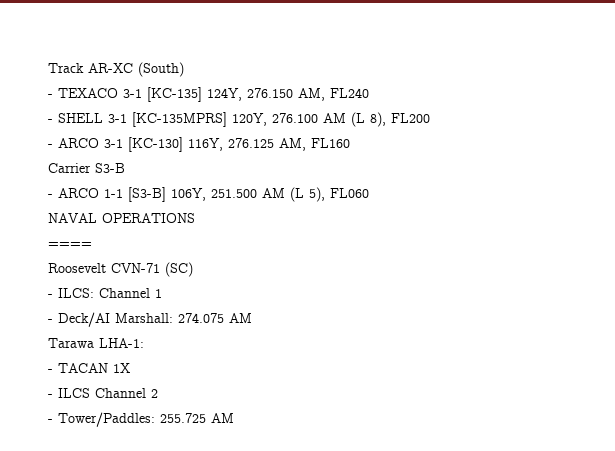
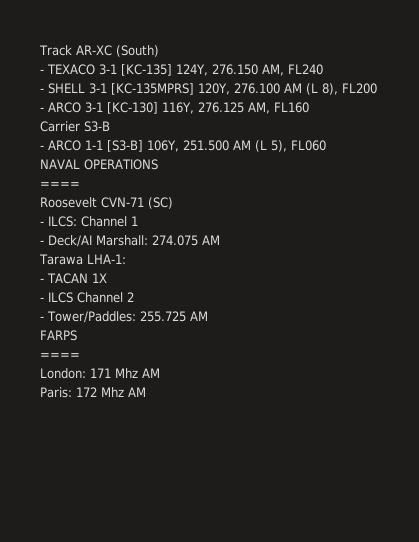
(234, 418) none -> [40,330,77,341] [40,353,80,359] [40,368,160,379] [40,387,146,398] // FARPS // ==== // London: 171 Mhz AM // Paris: 172 Mhz AM

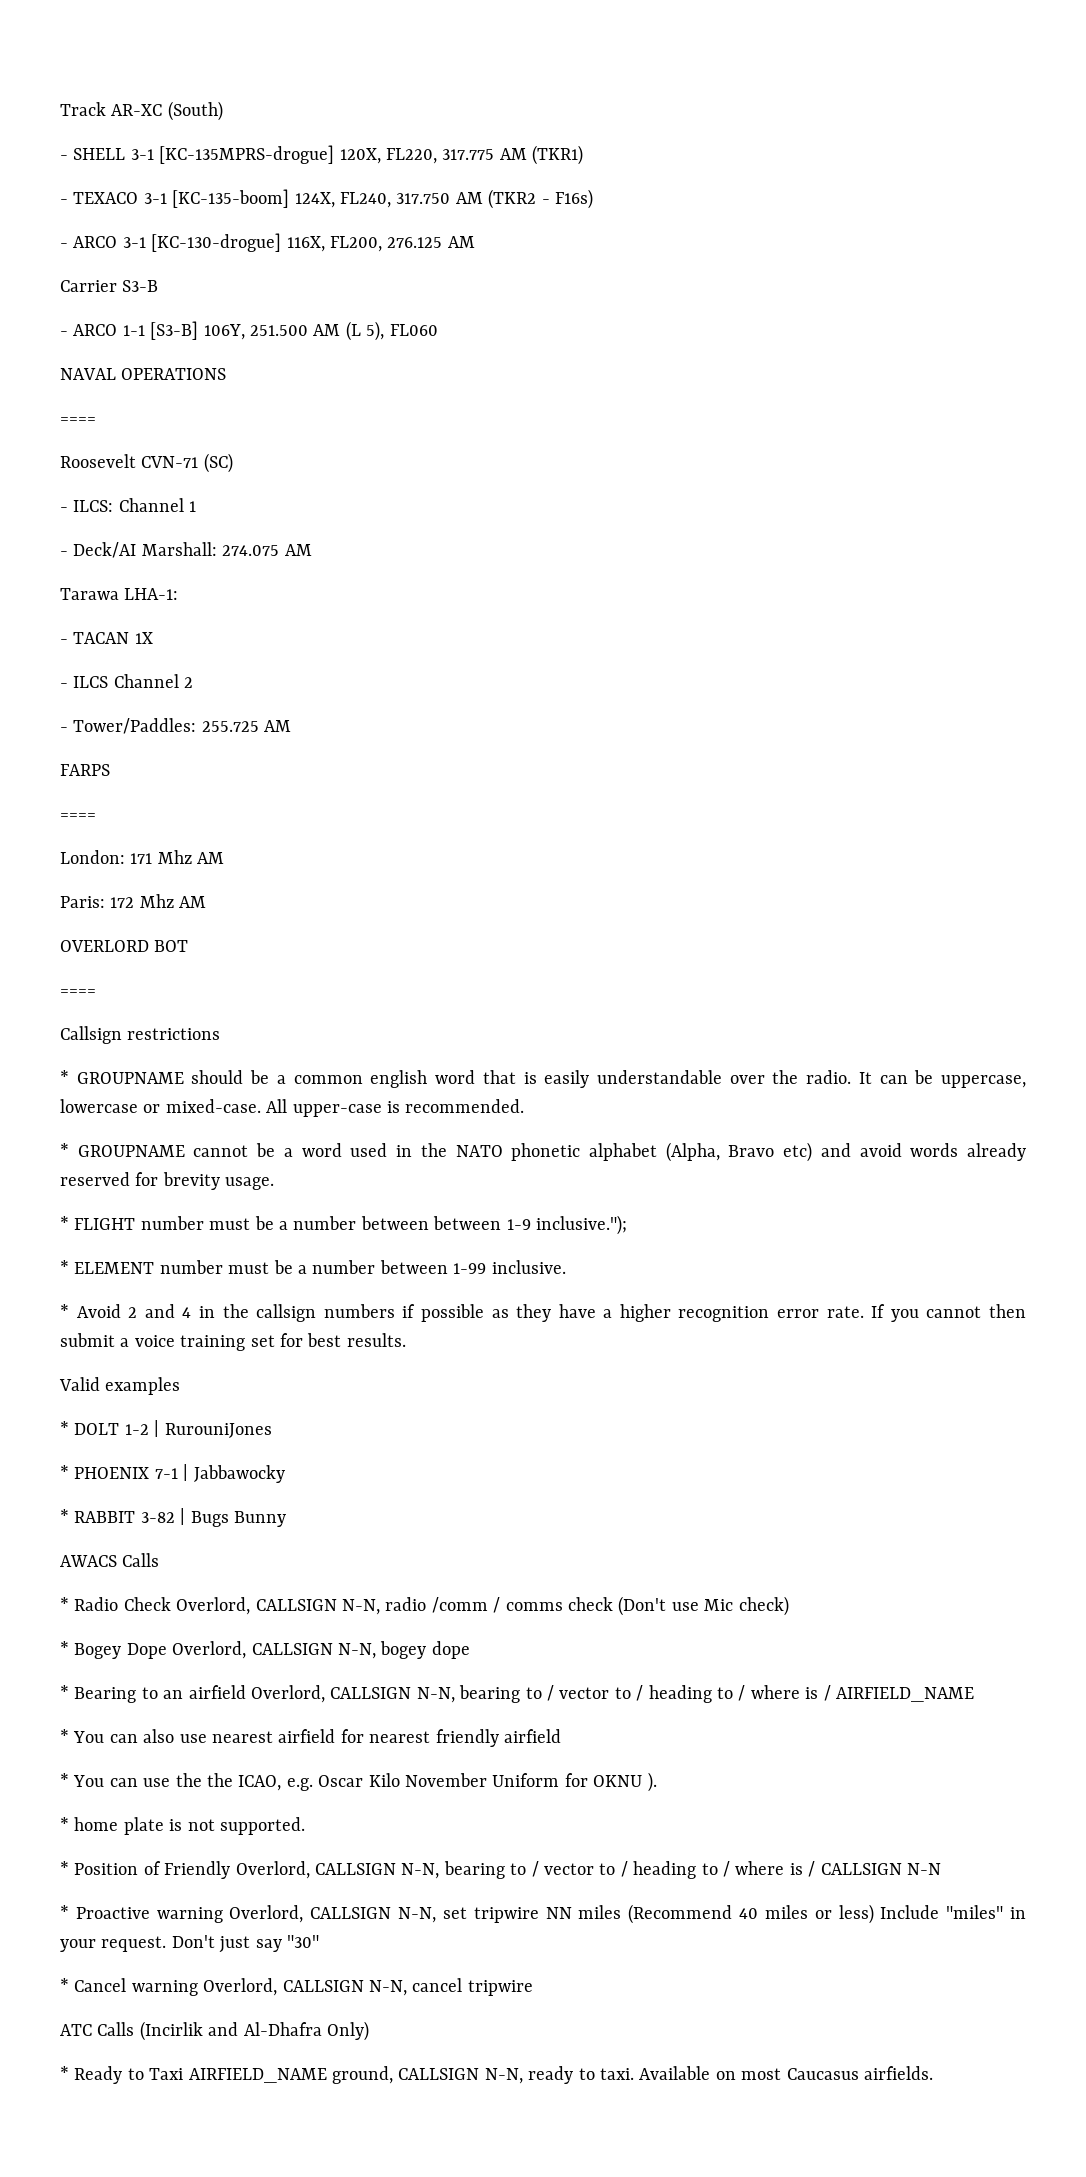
[47,64,323,76] [40,83,377,95] [40,102,309,114] TEXACO 3-1 [KC-135] 124Y, 276.150 AM, FL240 // - SHELL 3-1 [KC-135MPRS] 120Y, 276.100 AM (L 8), FL200 // - ARCO 3-1 [KC-130] 116Y, 276.125 AM, FL160 -> [73,145,584,165] [60,189,593,209] [60,233,475,252] SHELL 3-1 [KC-135MPRS-drogue] 120X, FL220, 317.775 AM (TKR1) // - TEXACO 3-1 [KC-135-boom] 124X, FL240, 317.750 AM (TKR2 - F16s) // - ARCO 3-1 [KC-130-drogue] 116X, FL200, 276.125 AM
(146, 392) none -> [60,940,189,952] [60,989,96,996] [60,1026,221,1044] [60,1070,1026,1088] [60,1099,525,1117] [60,1142,1026,1162] [60,1172,275,1190] [60,1215,627,1235] [60,1260,566,1274] [60,1304,1027,1322] [60,1333,406,1351] [59,1377,181,1395] [60,1420,272,1438] [60,1464,285,1483] [60,1508,286,1527] [60,1553,160,1567] [60,1596,789,1616] [60,1641,470,1659] [60,1685,974,1703] [60,1729,561,1747] [60,1772,657,1792] [60,1817,305,1835] [60,1861,941,1879] [60,1904,1027,1924] [60,1935,319,1953] [60,1978,533,1996] [60,2021,369,2041] [60,2066,933,2084] // OVERLORD BOT // ==== // Callsign restrictions // * GROUPNAME should be a common english word that is easily understandable over the radio. It can be uppercase, lowercase or mixed-case. All upper-case is recommended. // * GROUPNAME cannot be a word used in the NATO phonetic alphabet (Alpha, Bravo etc) and avoid words already reserved for brevity usage. // * FLIGHT number must be a number between between 1-9 inclusive."); // * ELEMENT number must be a number between 1-99 inclusive. // * Avoid 2 and 4 in the callsign numbers if possible as they have a higher recognition error rate. If you cannot then submit a voice training set for best results. // Valid examples // * DOLT 1-2 | RurouniJones // * PHOENIX 7-1 | Jabbawocky // * RABBIT 3-82 | Bugs Bunny // AWACS Calls // * Radio Check Overlord, CALLSIGN N-N, radio /comm / comms check (Don't use Mic check) // * Bogey Dope Overlord, CALLSIGN N-N, bogey dope // * Bearing to an airfield Overlord, CALLSIGN N-N, bearing to / vector to / heading to / where is / AIRFIELD_NAME // * You can also use nearest airfield for nearest friendly airfield // * You can use the the ICAO, e.g. Oscar Kilo November Uniform for OKNU ). // * home plate is not supported. // * Position of Friendly Overlord, CALLSIGN N-N, bearing to / vector to / heading to / where is / CALLSIGN N-N // * Proactive warning Overlord, CALLSIGN N-N, set tripwire NN miles (Recommend 40 miles or less) Include "miles" in your request. Don't just say "30" // * Cancel warning Overlord, CALLSIGN N-N, cancel tripwire // ATC Calls (Incirlik and Al-Dhafra Only) // * Ready to Taxi AIRFIELD_NAME ground, CALLSIGN N-N, ready to taxi. Available on most Caucasus airfields.

